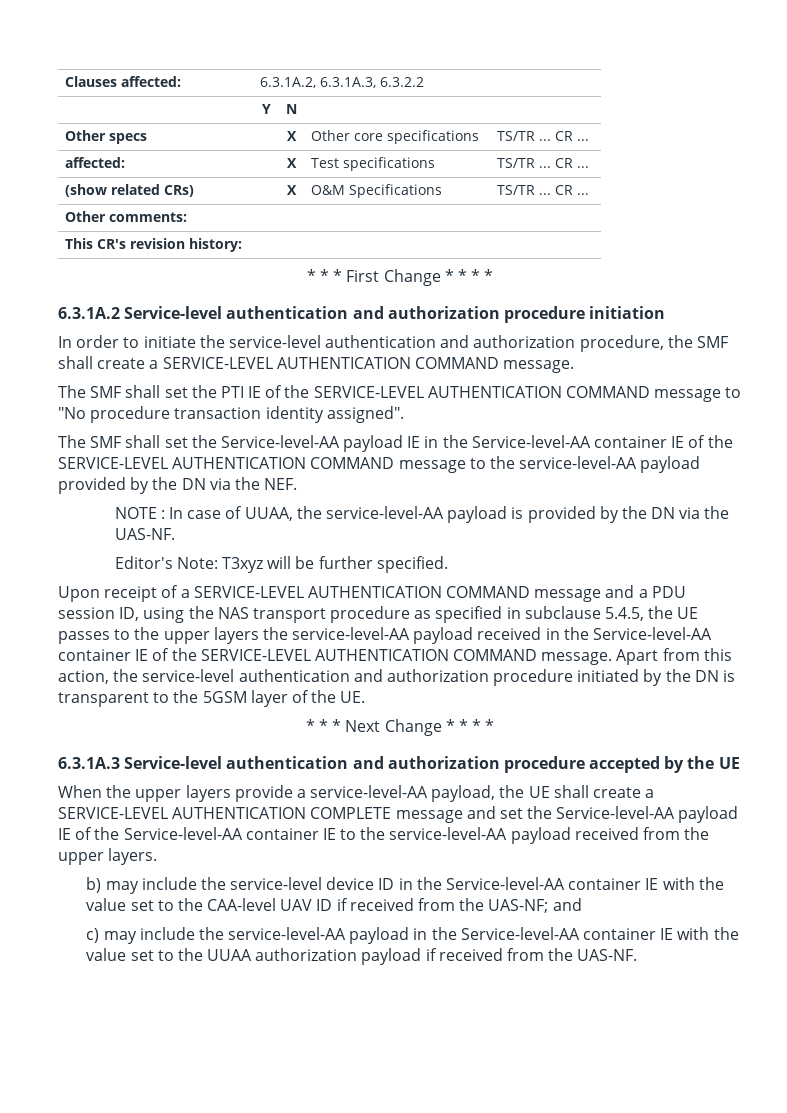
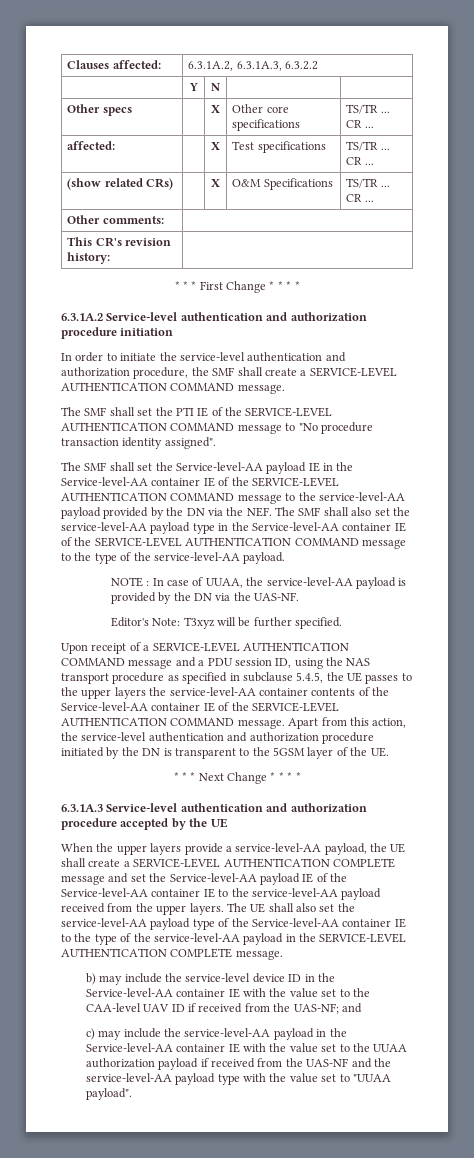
(298, 484) none -> [275,507,410,516] [61,522,406,534] [61,537,406,549] [61,552,286,564] The SMF shall also set the service-level-AA payload type in the Service-level-AA container IE of the SERVICE-LEVEL AUTHENTICATION COMMAND message to the type of the service-level-AA payload.
[413,627,560,644] payload received in -> [258,687,370,696] container contents of
(158, 856) none -> [226,903,355,913] [61,918,406,930] [61,933,407,945] [61,948,283,960] The UE shall also set the service-level-AA payload type of the Service-level-AA container IE to the type of the service-level-AA payload in the SERVICE-LEVEL AUTHENTICATION COMPLETE message.
[577,949,638,961] UAS-NF. -> [306,1058,391,1068] [85,1073,391,1085] [85,1088,132,1100] UAS-NF and the service-level-AA payload type with the value set to "UUAA payload".

